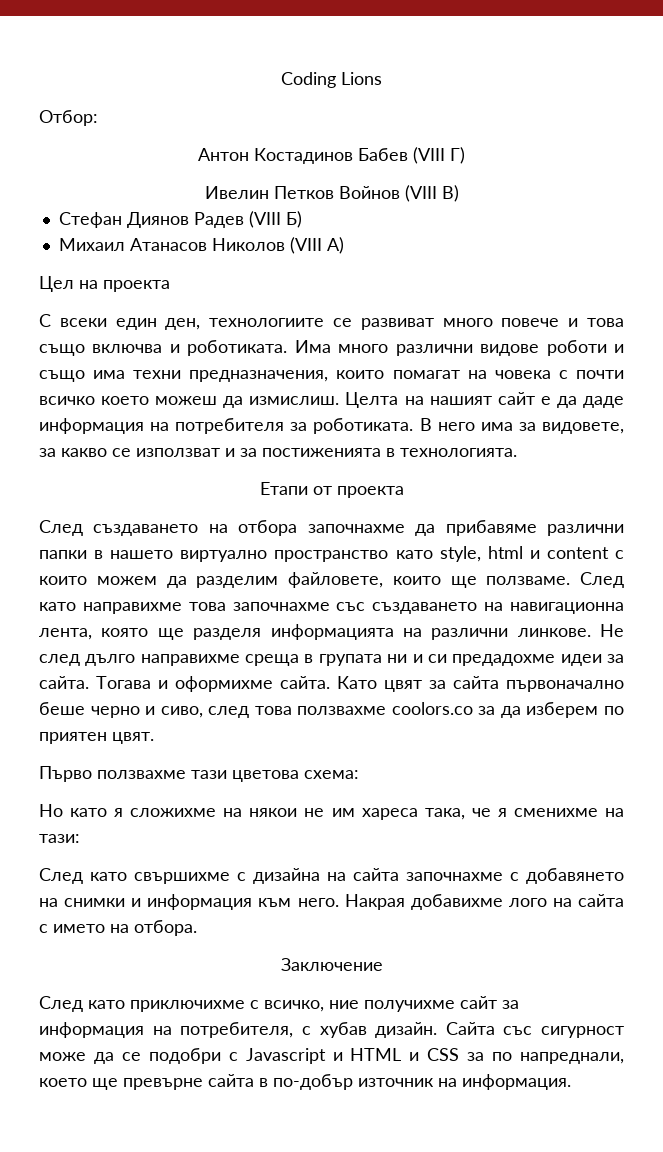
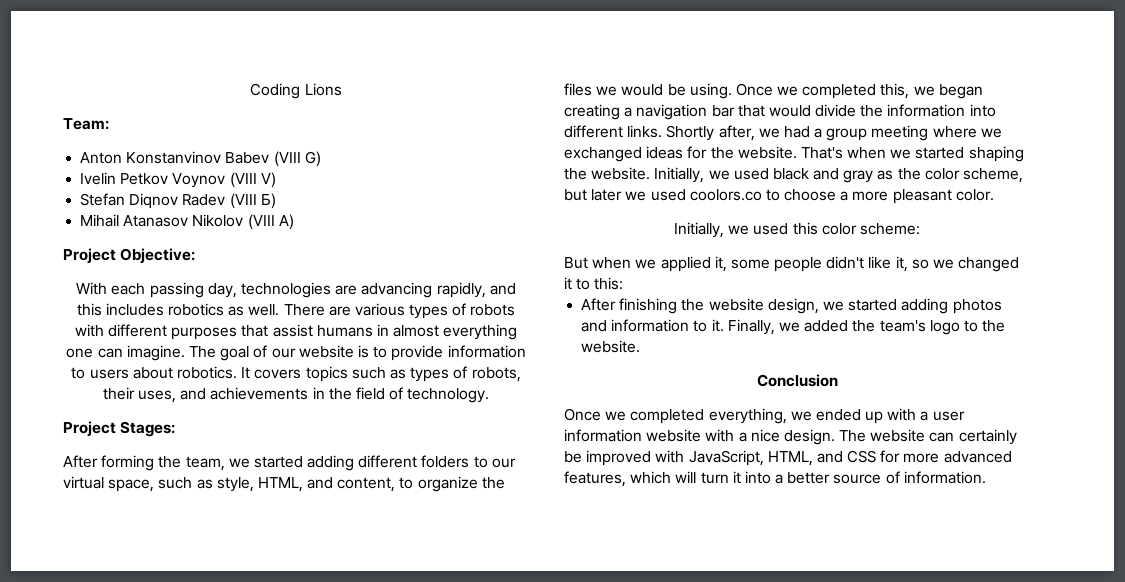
[39,110,98,126] [198,147,465,164] [204,185,459,202] [58,212,244,228] Отбор: // Антон Костадинов Бабев (VIII Г) // Ивелин Петков Войнов (VIII В) // Стефан Диянов Радев -> [63,118,109,130] [80,151,321,167] [80,172,276,188] [80,193,226,209] Team: // Anton Konstanvinov Babev (VIII G) // Ivelin Petkov Voynov (VIII V) // Stefan Diqnov Radev
[58,238,285,251] Михаил Атанасов Николов -> [80,214,244,227] Mihail Atanasov Nikolov
[39,276,170,292] [39,314,624,330] [39,340,625,356] [39,370,624,382] [39,392,624,408] [39,418,624,434] [39,448,517,457] [259,482,404,498] [39,520,624,536] [39,546,625,562] [39,572,624,588] [39,602,624,614] [39,624,624,640] [39,654,625,666] [39,676,624,692] [39,702,624,718] [39,732,154,744] [39,766,359,782] [39,804,625,820] [39,834,80,843] [39,868,624,884] [39,894,625,910] [39,920,197,936] [280,958,383,971] [39,996,519,1012] [39,1022,624,1038] [39,1048,625,1064] [39,1074,571,1090] Цел на проекта // С всеки един ден, технологиите се развиват много повече и това също включва и роботиката. Има много различни видове роботи и също има техни предназначения, които помагат на човека с почти всичко което можеш да измислиш. Целта на нашият сайт е да даде информация на потребителя за роботиката. В него има за видовете, за какво се използват и за постиженията в технологията. // Етапи от проекта // След създаването на отбора започнахме да прибавяме различни папки в нашето виртуално пространство като style, html и content с които можем да разделим файловете, които ще ползваме. След като направихме това започнахме със създаването на навигационна лента, която ще разделя информацията на различни линкове. Не след дълго направихме среща в групата ни и си предадохме идеи за сайта. Тогава и оформихме сайта. Като цвят за сайта първоначално беше черно и сиво, след това ползвахме coolors.co за да изберем по приятен цвят. // Първо ползвахме тази цветова схема: // Но като я сложихме на някои не им хареса така, че я сменихме на тази: // След като свършихме с дизайна на сайта започнахме с добавянето на снимки и информация към него. Накрая добавихме лого на сайта с името на отбора. // Заключение // След като приключихме с всичко, ние получихме сайт за информация на потребителя, с хубав дизайн. Сайта със сигурност може да се подобри с Javascript и HTML и CSS за по напреднали, което ще превърне сайта в по-добър източник на информация. -> [63,248,196,264] [76,282,516,298] [76,303,516,319] [74,324,518,340] [66,345,526,361] [71,366,521,382] [102,387,490,403] [63,421,176,437] [63,455,516,471] [63,476,505,492] [564,83,983,99] [564,104,996,120] [564,125,1002,141] [564,146,1024,162] [564,167,1024,183] [564,189,994,204] [674,222,920,238] [564,256,1020,272] [564,277,624,290] [581,298,1002,314] [581,319,1006,335] [581,340,641,353] [756,374,838,387] [564,408,965,424] [564,429,1017,445] [564,450,1012,466] [564,471,986,487] Project Objective: // With each passing day, technologies are advancing rapidly, and this includes robotics as well. There are various types of robots with different purposes that assist humans in almost everything one can imagine. The goal of our website is to provide information to users about robotics. It covers topics such as types of robots, their uses, and achievements in the field of technology. // Project Stages: // After forming the team, we started adding different folders to our virtual space, such as style, HTML, and content, to organize the files we would be using. Once we completed this, we began creating a navigation bar that would divide the information into different links. Shortly after, we had a group meeting where we exchanged ideas for the website. That's when we started shaping the website. Initially, we used black and gray as the color scheme, but later we used coolors.co to choose a more pleasant color. // Initially, we used this color scheme: // But when we applied it, some people didn't like it, so we changed it to this: // After finishing the website design, we started adding photos and information to it. Finally, we added the team's logo to the website. // Conclusion // Once we completed everything, we ended up with a user information website with a nice design. The website can certainly be improved with JavaScript, HTML, and CSS for more advanced features, which will turn it into a better source of information.

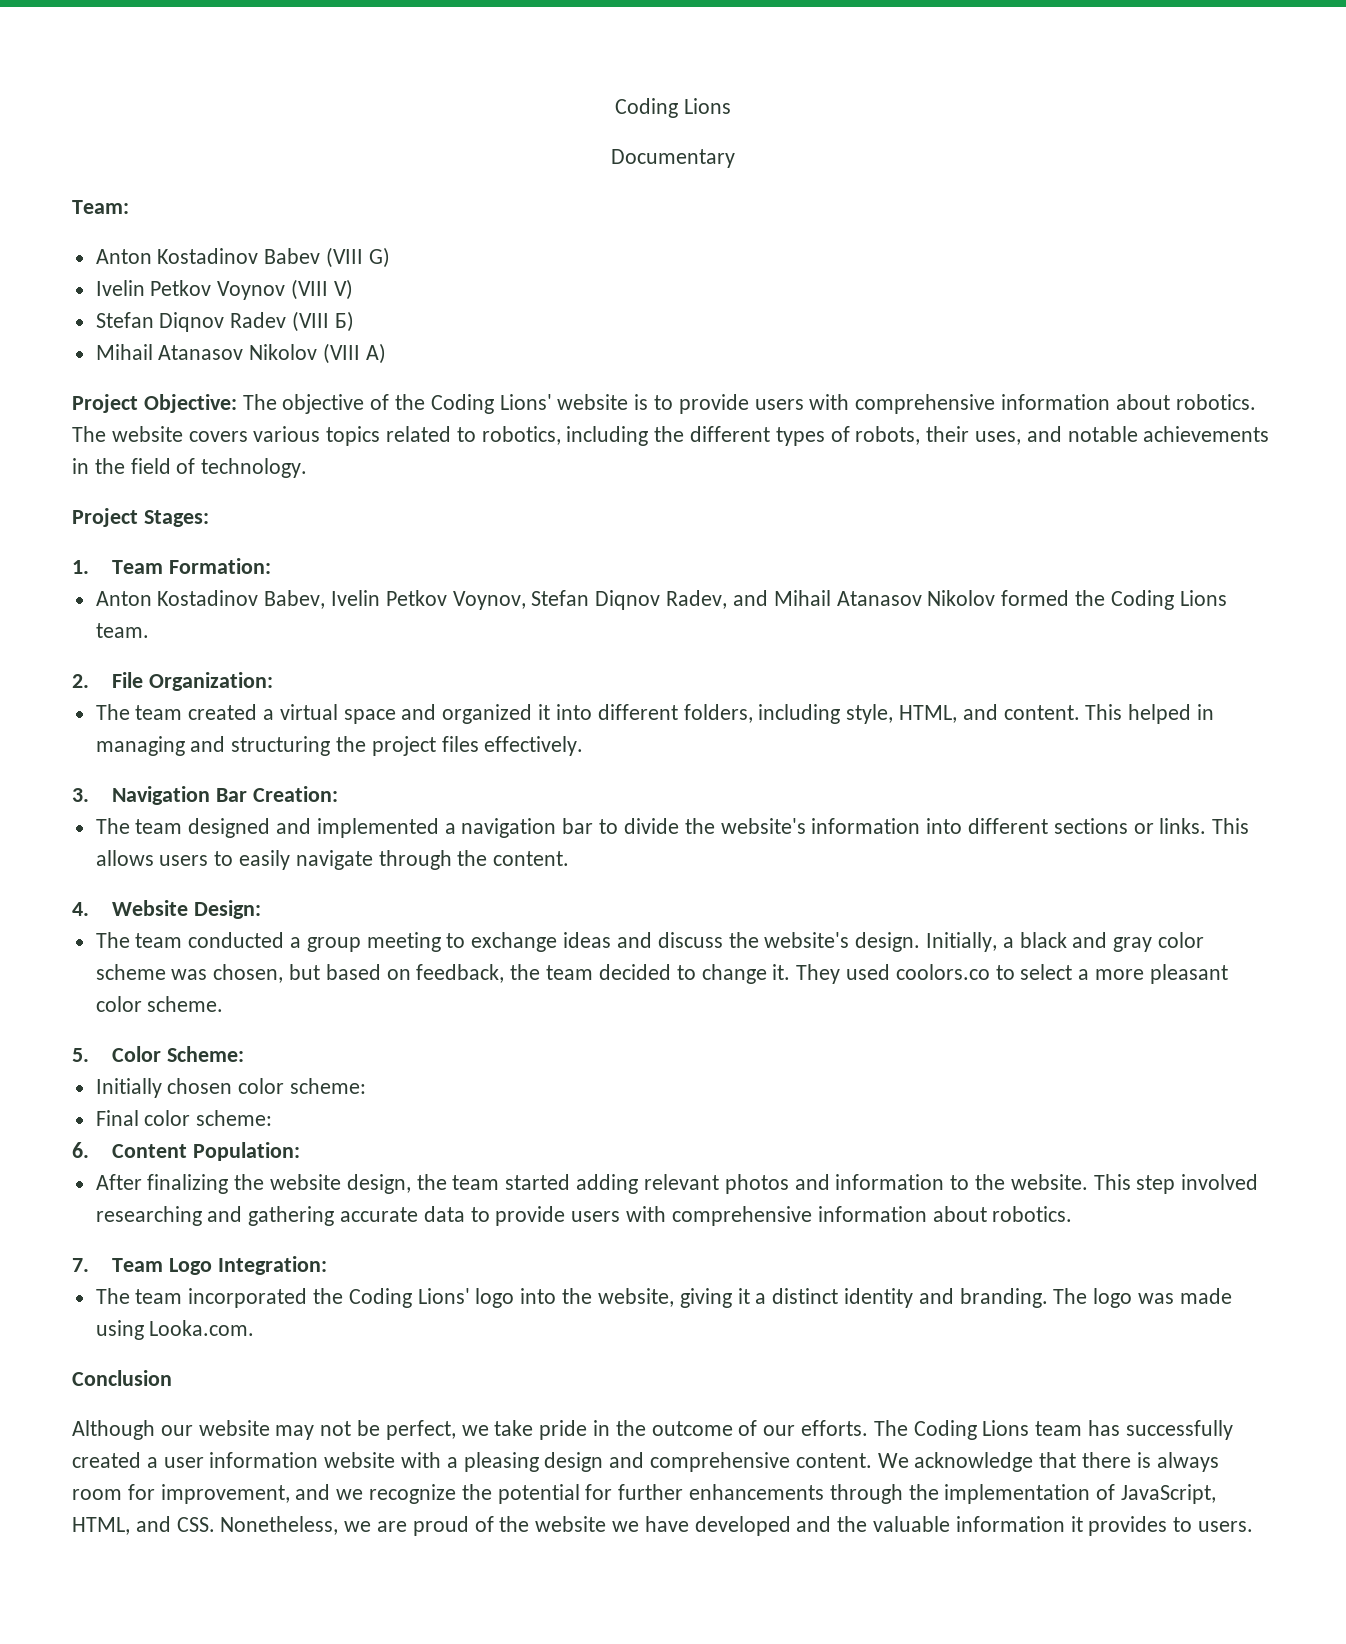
[250,83,342,99] Coding Lions -> [615,98,731,118] [611,149,735,168] Coding Lions // Documentary
[126,151,222,164] Konstanvinov -> [157,248,259,264] Kostadinov
[76,282,516,298] [76,303,516,319] [74,324,518,340] [66,345,526,361] [71,366,406,382] // With each passing day, technologies are advancing rapidly, and this includes robotics as well. There are various types of robots with different purposes that assist humans in almost everything one can imagine. The goal of our website is to provide information to users about robotics. It covers topics such as -> [242,394,1256,414] [72,426,771,446] The objective of the Coding Lions' website is to provide users with comprehensive information about robotics. The website covers various topics related to robotics, including the different
(207, 394) none -> [1067,426,1138,442] notable
[63,455,516,471] [63,476,505,492] [564,83,983,99] [564,104,620,120] After forming the team, we started adding different folders to our virtual space, such as style, HTML, and content, to organize the files we would be using. Once we completed this, we began creating -> [72,558,272,574] [95,590,1227,610] [95,623,149,638] [72,672,274,691] [95,704,1214,724] [95,736,584,756] [72,786,339,805] [95,818,439,838] 1. Team Formation: // Anton Kostadinov Babev, Ivelin Petkov Voynov, Stefan Diqnov Radev, and Mihail Atanasov Nikolov formed the Coding Lions team. // 2. File Organization: // The team created a virtual space and organized it into different folders, including style, HTML, and content. This helped in managing and structuring the project files effectively. // 3. Navigation Bar Creation: // The team designed and implemented
[737,105,811,117] that would -> [599,819,619,834] to
(884, 111) none -> [720,818,806,834] website's
[627,125,1002,141] [564,146,1024,162] [564,167,1024,183] [564,189,647,201] links. Shortly after, we had a group meeting where we exchanged ideas for the website. That's when we started shaping the website. Initially, we used black and gray as the color scheme, but later we -> [1053,818,1250,834] [95,850,570,870] [72,900,262,919] [95,932,1204,952] [95,964,841,984] sections or links. This allows users to easily navigate through the content. // 4. Website Design: // The team conducted a group meeting to exchange ideas and discuss the website's design. Initially, a black and gray color scheme was chosen, but based on feedback, the team decided to change it. They
[784,189,837,201] choose -> [1020,964,1073,980] select
[955,189,994,201] [674,222,920,238] [564,256,1020,272] [564,277,624,290] [581,298,678,314] color. // Initially, we used this color scheme: // But when we applied it, some people didn't like it, so we changed it to this: // After finishing -> [95,996,224,1012] [72,1046,245,1062] [95,1078,367,1098] [95,1110,273,1126] [72,1142,301,1161] [95,1174,229,1194] color scheme. // 5. Color Scheme: // Initially chosen color scheme: // Final color scheme: // 6. Content Population: // After finalizing
[822,298,949,314] we started adding -> [416,1174,719,1194] the team started adding relevant
[711,319,1006,335] [581,340,641,353] [756,374,838,387] [564,408,917,424] it. Finally, we added the team's logo to the website. // Conclusion // Once we completed everything, we ended up with -> [974,1174,1259,1194] [95,1206,1073,1226] [72,1256,328,1275] [95,1288,1232,1308] [95,1320,255,1340] [72,1370,172,1386] [72,1420,1233,1440] [72,1452,141,1468] the website. This step involved researching and gathering accurate data to provide users with comprehensive information about robotics. // 7. Team Logo Integration: // The team incorporated the Coding Lions' logo into the website, giving it a distinct identity and branding. The logo was made using Looka.com. // Conclusion // Although our website may not be perfect, we take pride in the outcome of our efforts. The Coding Lions team has successfully created
[750,429,1017,445] [564,450,1012,466] [564,471,986,487] nice design. The website can certainly be improved with JavaScript, HTML, and CSS for more advanced features, which will turn it into a better source of information. -> [463,1452,1219,1472] [72,1484,1217,1504] [72,1516,1254,1536] pleasing design and comprehensive content. We acknowledge that there is always room for improvement, and we recognize the potential for further enhancements through the implementation of JavaScript, HTML, and CSS. Nonetheless, we are proud of the website we have developed and the valuable information it provides to users.

